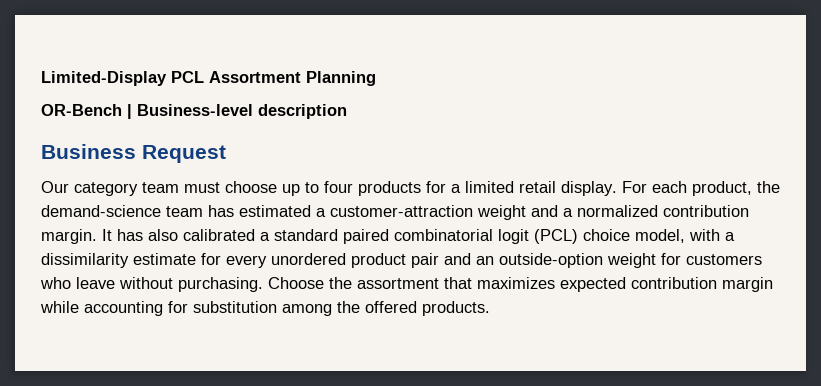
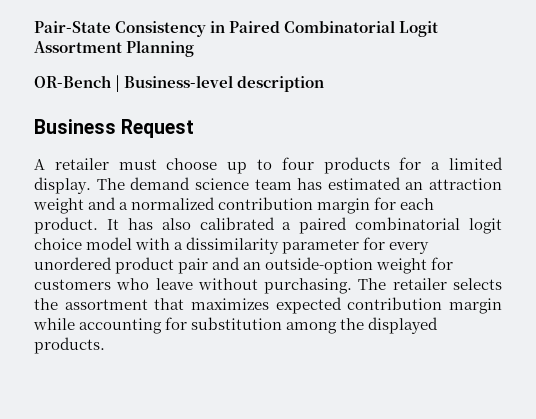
[41,71,204,86] Limited-Display PCL -> [34,20,439,37] Pair-State Consistency in Paired Combinatorial Logit
[41,181,179,196] Our category team -> [34,158,109,170] A retailer
[519,181,780,196] [41,205,161,217] retail display. For each product, the demand-science -> [34,177,249,194] display. The demand science
[316,205,473,217] a customer-attraction -> [405,178,502,190] an attraction
[41,229,97,244] margin. -> [317,197,435,214] [34,217,98,234] margin for each product.
[274,229,338,241] standard -> (292, 226) none
[534,229,685,244] (PCL) choice model, -> [34,237,133,250] choice model
[133,253,196,265] estimate -> [282,239,360,254] parameter
[268,277,324,289] Choose -> [358,278,502,290] The retailer selects
[365,301,417,313] offered -> [368,317,439,334] displayed

